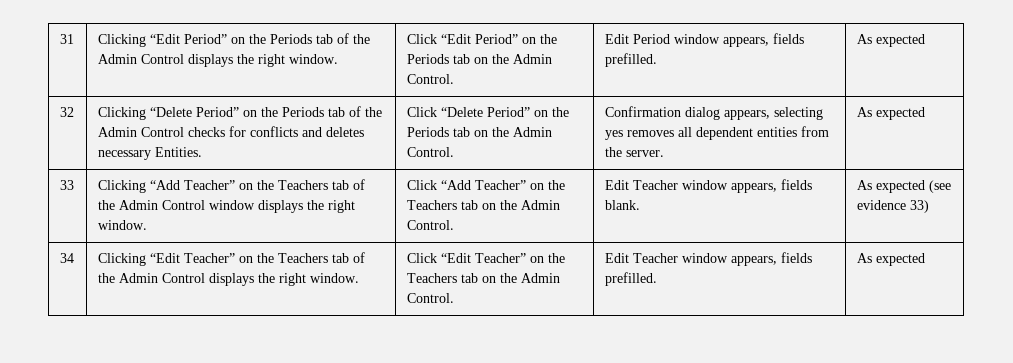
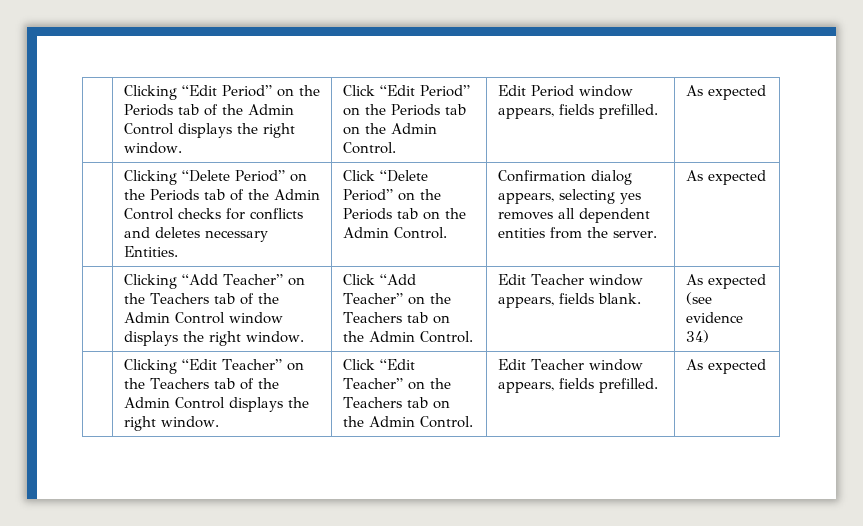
[59,34,74,44] 31 -> (123, 92) none
[59,107,74,117] 32 -> (766, 92) none
[59,180,74,190] 33 -> (766, 177) none
[909,200,929,213] [59,253,74,263] 33) // 34 -> [685,330,709,343] 34) //

